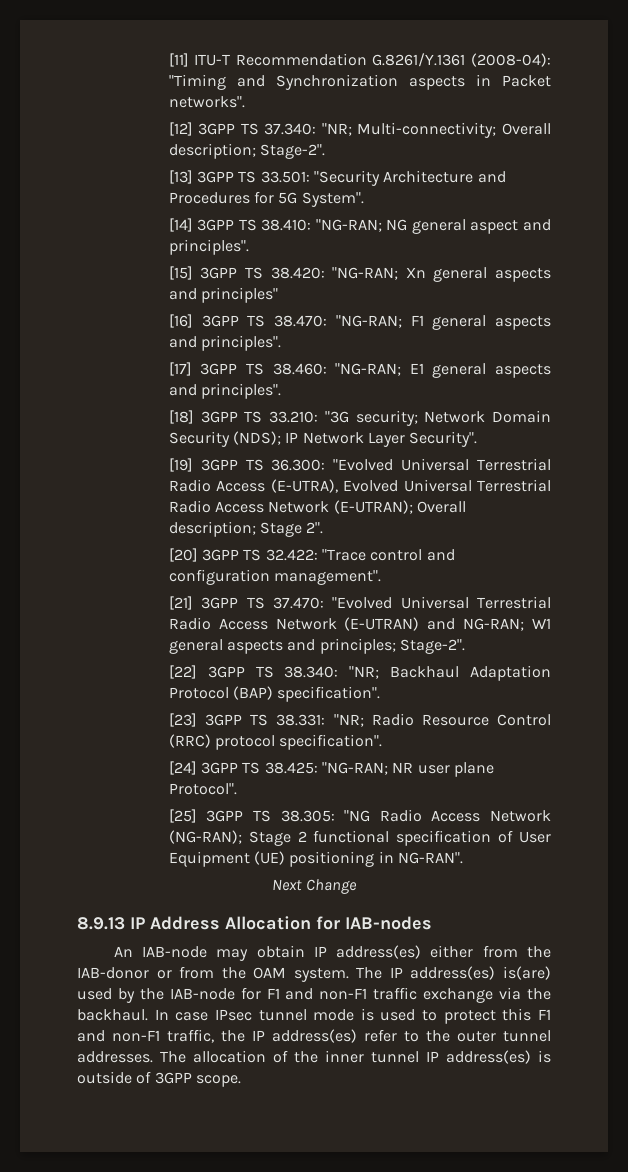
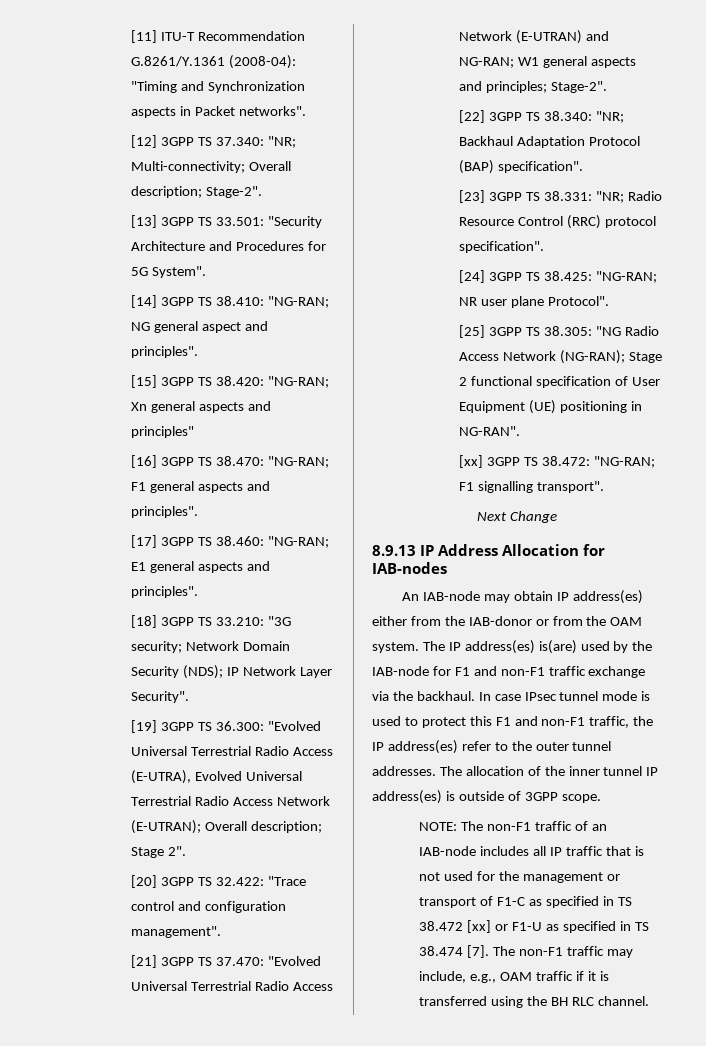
(464, 858) none -> [459,455,655,468] [459,481,604,493] // [xx] 3GPP TS 38.472: "NG-RAN; F1 signalling transport".
(241, 1081) none -> [419,821,607,831] [419,846,644,856] [419,871,620,883] [419,896,632,908] [419,920,649,933] [419,945,633,958] [419,971,609,983] [419,996,649,1008] // NOTE: The non-F1 traffic of an IAB-node includes all IP traffic that is not used for the management or transport of F1-C as specified in TS 38.472 [xx] or F1-U as specified in TS 38.474 [7]. The non-F1 traffic may include, e.g., OAM traffic if it is transferred using the BH RLC channel.

